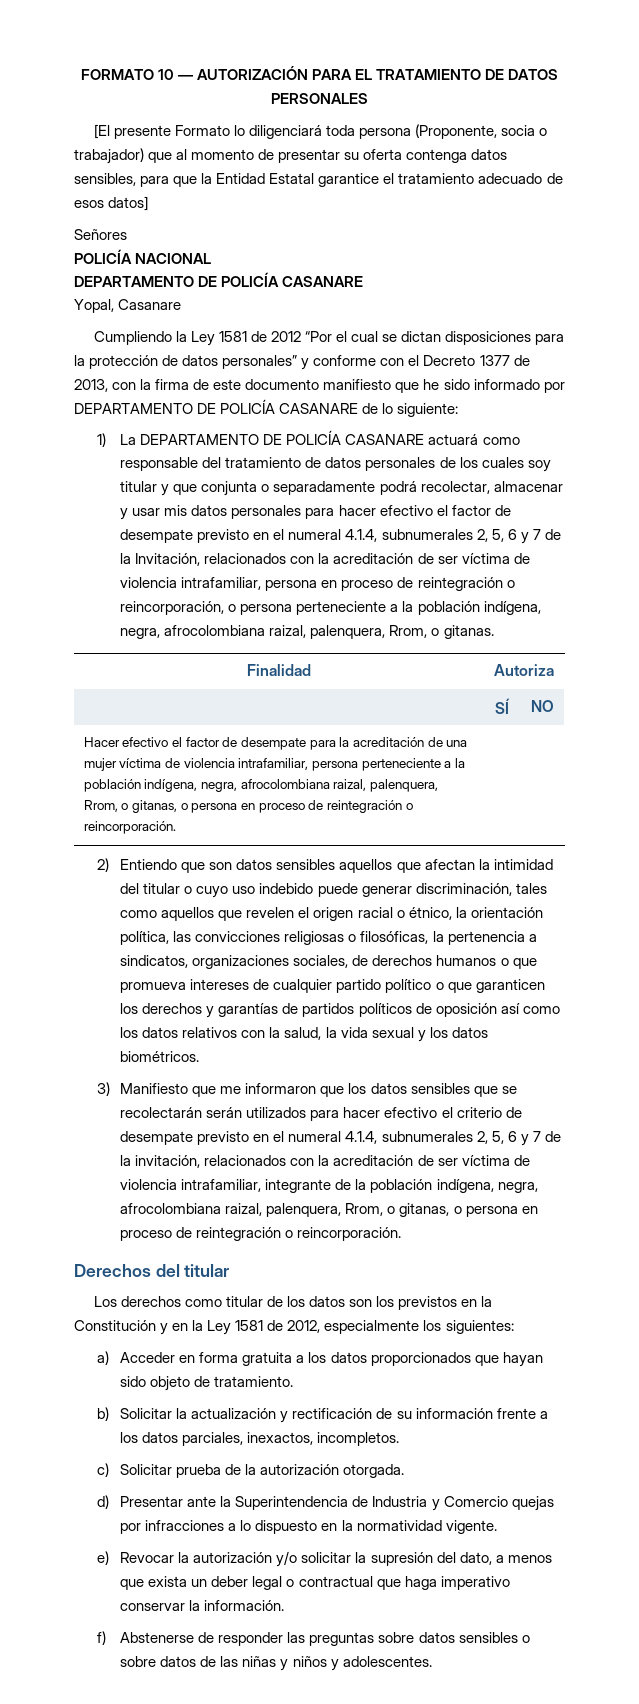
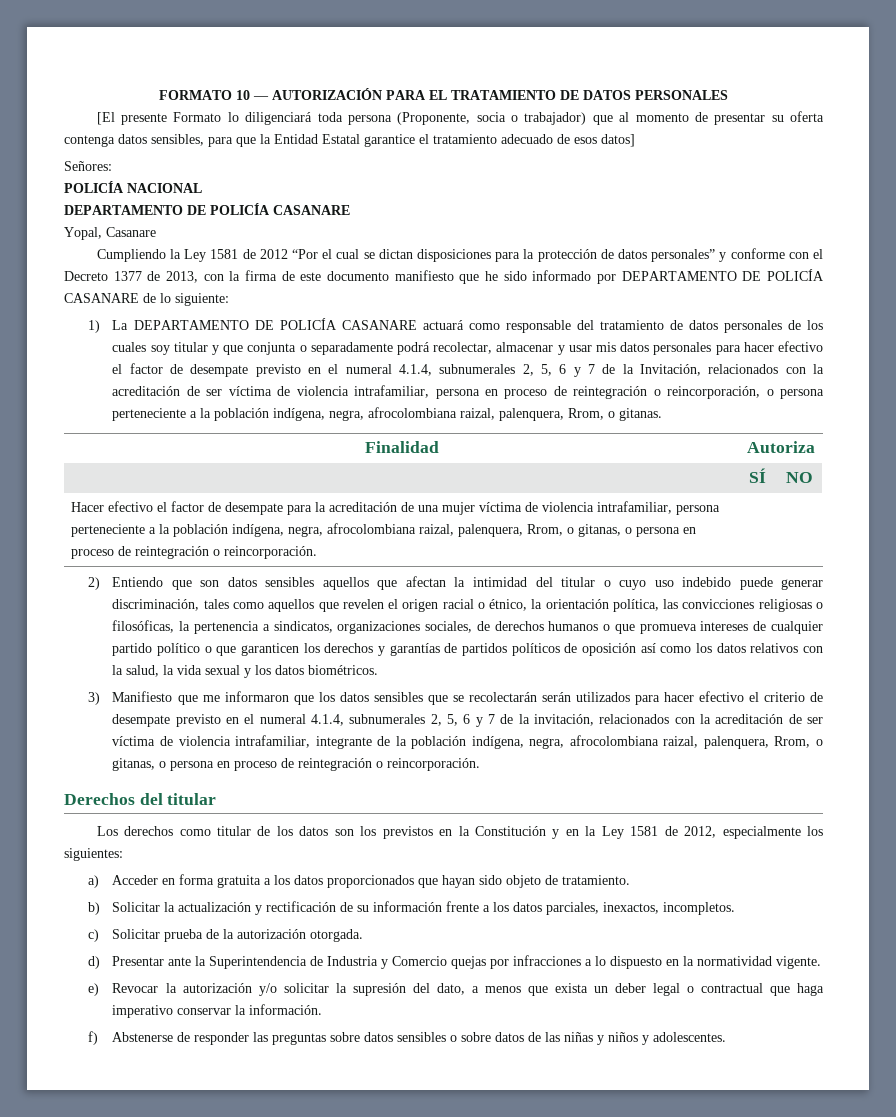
[74,229,127,240] Señores -> [64,161,112,171] Señores:

